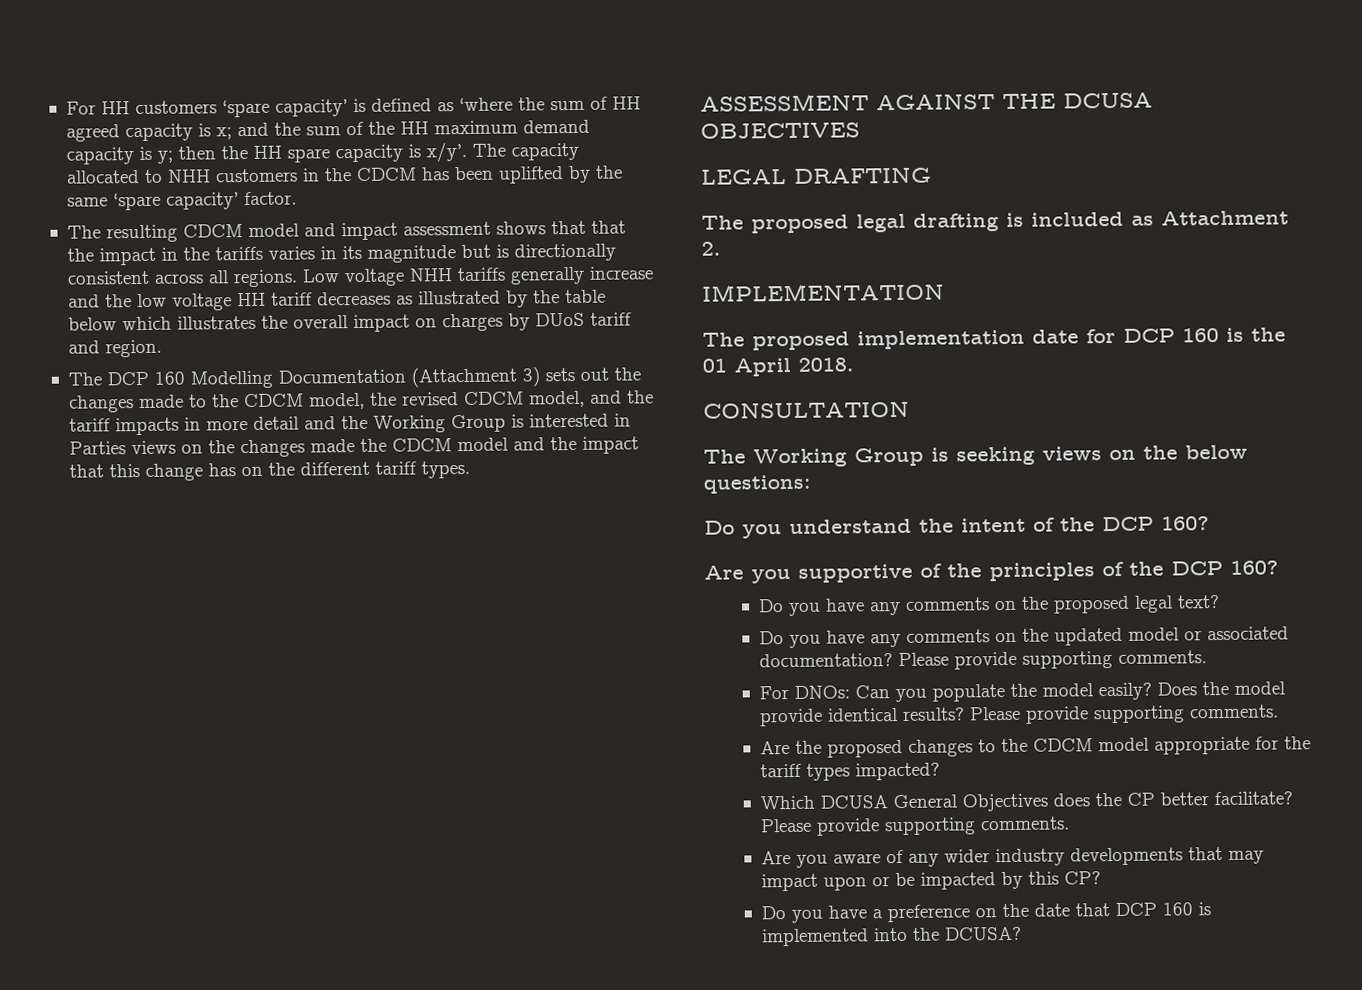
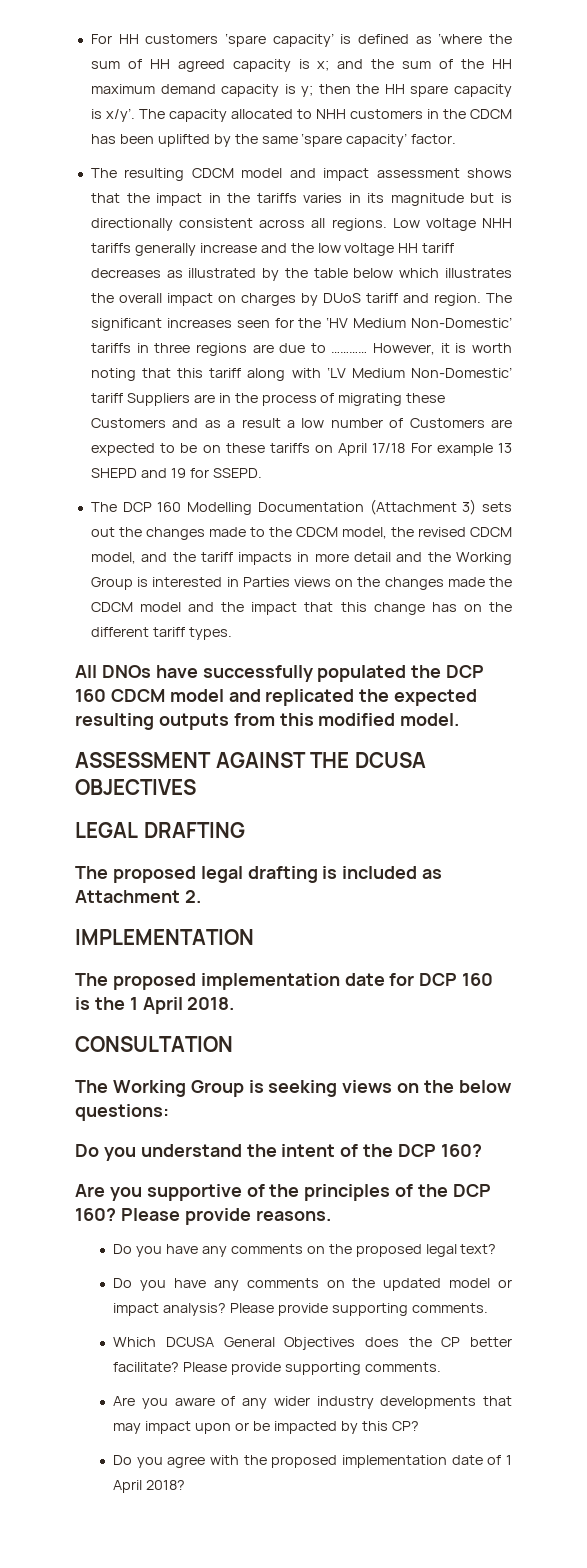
[590,220,626,234] that -> (120, 198) none
(162, 348) none -> [486,293,512,303] [90,317,512,331] [90,343,512,356] [90,367,512,381] [90,393,446,406] [90,418,513,428] [90,443,512,456] [90,468,262,478] The significant increases seen for the ‘HV Medium Non-Domestic’ tariffs in three regions are due to ………… However, it is worth noting that this tariff along with ‘LV Medium Non-Domestic’ tariff Suppliers are in the process of migrating these Customers and as a result a low number of Customers are expected to be on these tariffs on April 17/18 For example 13 SHEPD and 19 for SSEPD.
(470, 469) none -> [75,665,485,682] [75,689,478,706] [75,713,460,730] // All DNOs have successfully populated the DCP 160 CDCM model and replicated the expected resulting outputs from this modified model.
[702,358,727,373] 01 -> [129,997,138,1010] 1
(1278, 567) none -> [120,1208,331,1225] Please provide reasons.
[1207,626,1290,641] [759,650,1208,670] [759,681,1287,703] [759,704,1280,727] [760,736,1312,758] [760,762,941,781] associated documentation? Please provide supporting comments. // For DNOs: Can you populate the model easily? Does the model provide identical results? Please provide supporting comments. // Are the proposed changes to the CDCM model appropriate for the tariff types impacted? -> [113,1303,488,1316] impact analysis? Please provide supporting comments.
[828,902,1212,923] [762,926,1023,947] have a preference on the date that DCP 160 is implemented into the DCUSA? -> [167,1455,512,1468] [113,1480,186,1493] agree with the proposed implementation date of 1 April 2018?

